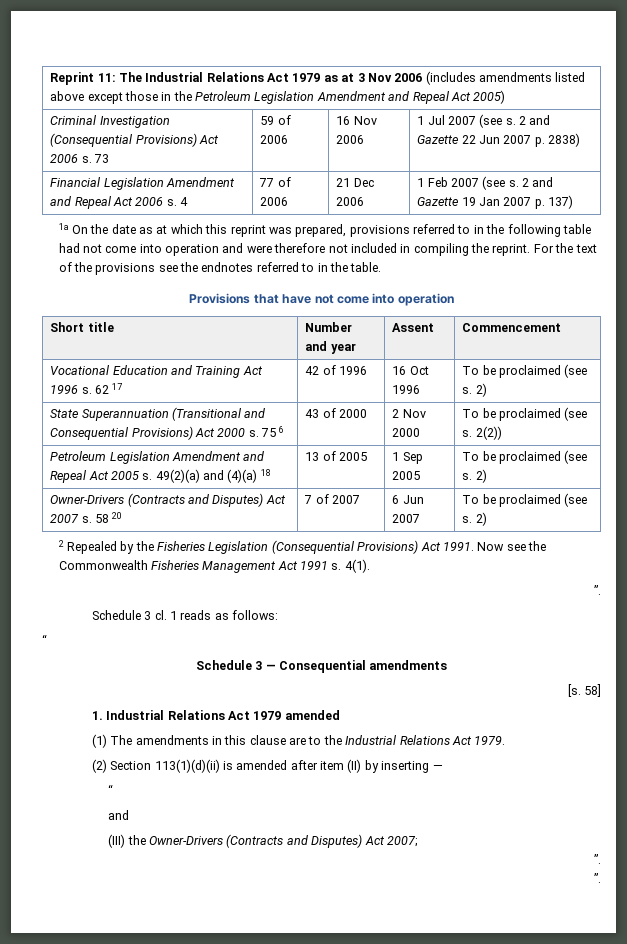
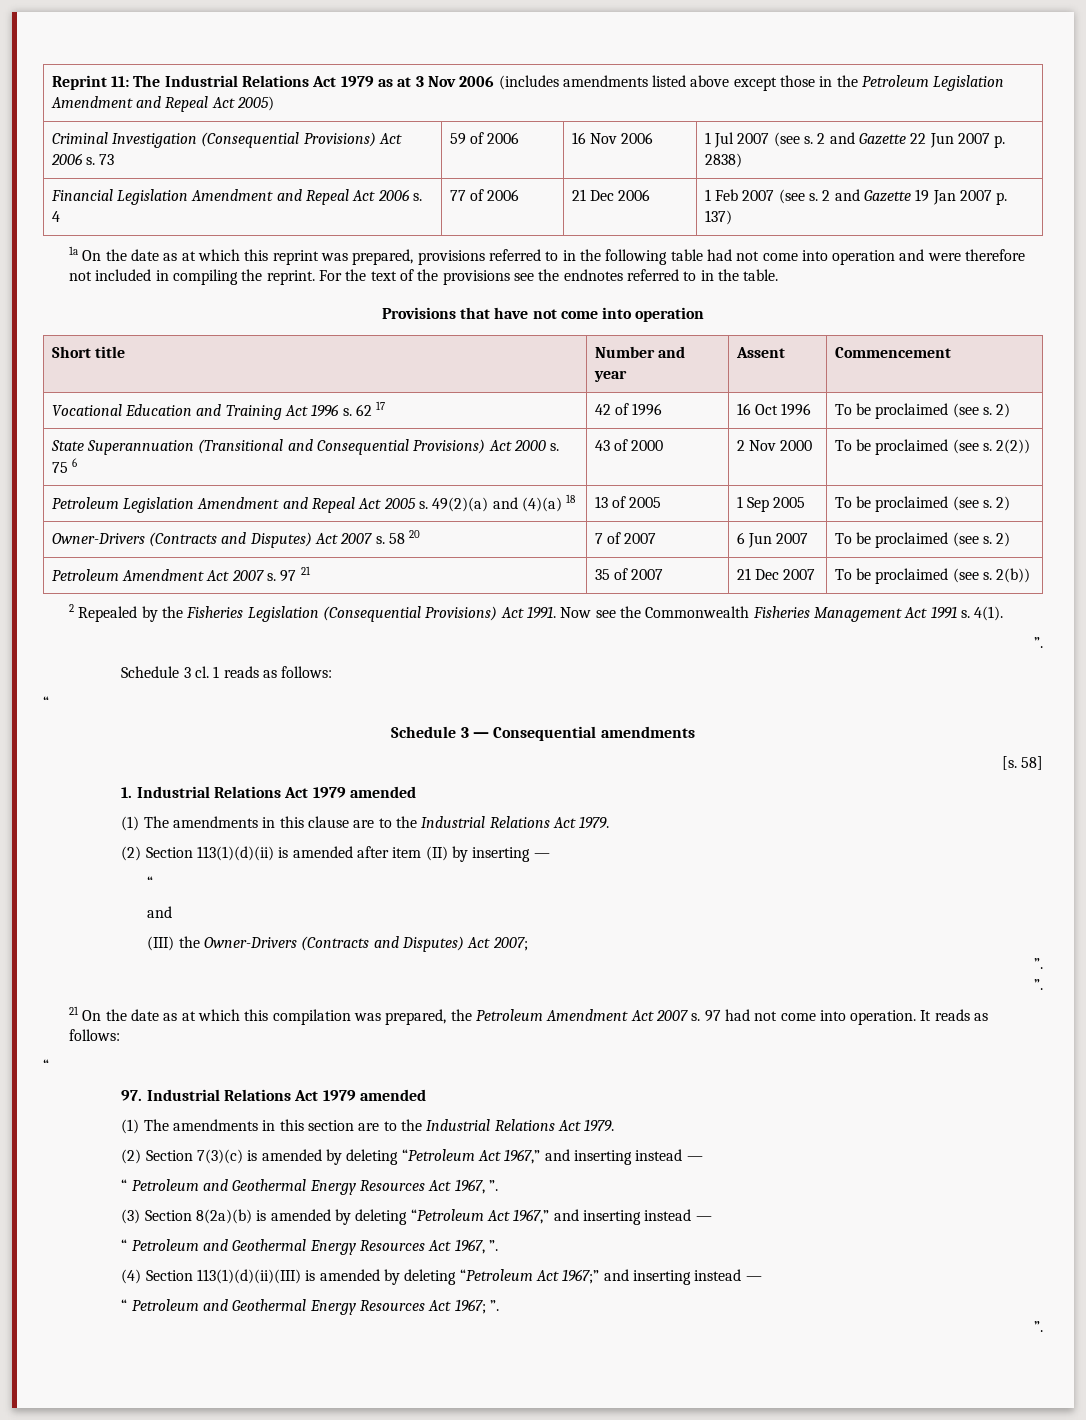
(487, 519) none -> [51,566,311,582] [594,568,664,580] [736,568,816,580] [834,568,1031,584] // Petroleum Amendment Act 2007 s. 97 21 | 35 of 2007 | 21 Dec 2007 | To be proclaimed (see s. 2(b))
(601, 878) none -> [69,1006,989,1025] [69,1029,121,1041] [43,1059,49,1071] [121,1089,426,1101] [121,1119,615,1134] [121,1149,703,1165] [121,1179,498,1195] [121,1209,712,1225] [121,1239,498,1255] [121,1269,762,1285] [121,1299,499,1315] [1034,1321,1043,1332] // 21 On the date as at which this compilation was prepared, the Petroleum Amendment Act 2007 s. 97 had not come into operation. It reads as follows: // “ // 97. Industrial Relations Act 1979 amended // (1) The amendments in this section are to the Industrial Relations Act 1979. // (2) Section 7(3)(c) is amended by deleting “Petroleum Act 1967,” and inserting instead — // “ Petroleum and Geothermal Energy Resources Act 1967, ”. // (3) Section 8(2a)(b) is amended by deleting “Petroleum Act 1967,” and inserting instead — // “ Petroleum and Geothermal Energy Resources Act 1967, ”. // (4) Section 113(1)(d)(ii)(III) is amended by deleting “Petroleum Act 1967;” and inserting instead — // “ Petroleum and Geothermal Energy Resources Act 1967; ”. // ”.

